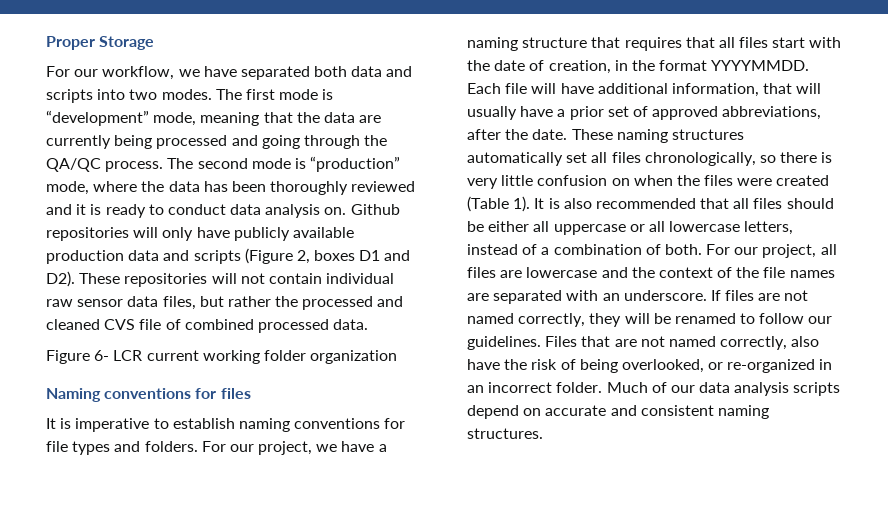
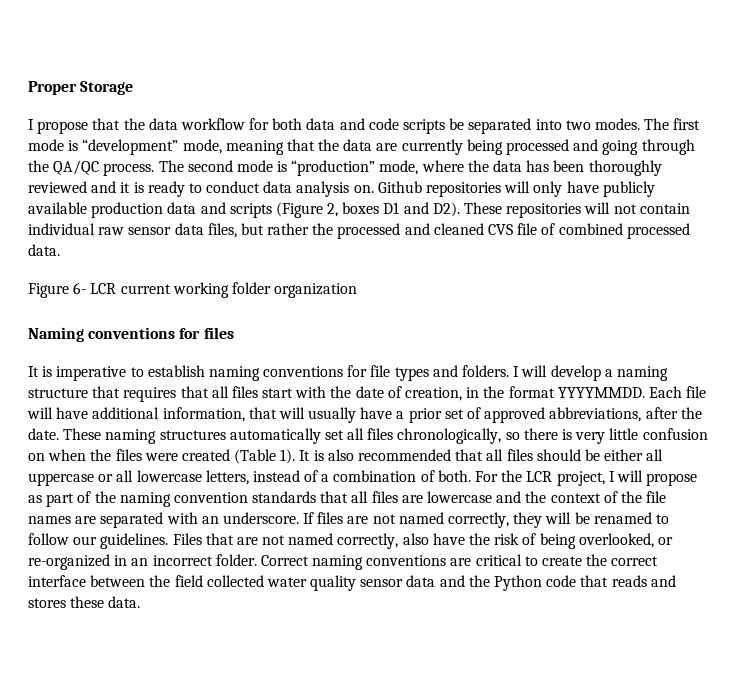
[46,66,413,80] [46,89,93,103] For our workflow, we have separated both data and scripts -> [28,118,532,134] I propose that the data workflow for both data and code scripts be separated
[201,441,375,455] For our project, we have -> [513,365,601,381] I will develop
[734,244,817,258] our project, -> [501,470,698,486] [28,491,349,507] the LCR project, I will propose as part of the naming convention standards that
[606,382,841,396] [467,405,769,419] [467,428,543,439] Much of our data analysis scripts depend on accurate and consistent naming structures. -> [260,554,659,570] [28,575,676,591] [28,596,141,608] Correct naming conventions are critical to create the correct interface between the field collected water quality sensor data and the Python code that reads and stores these data.

